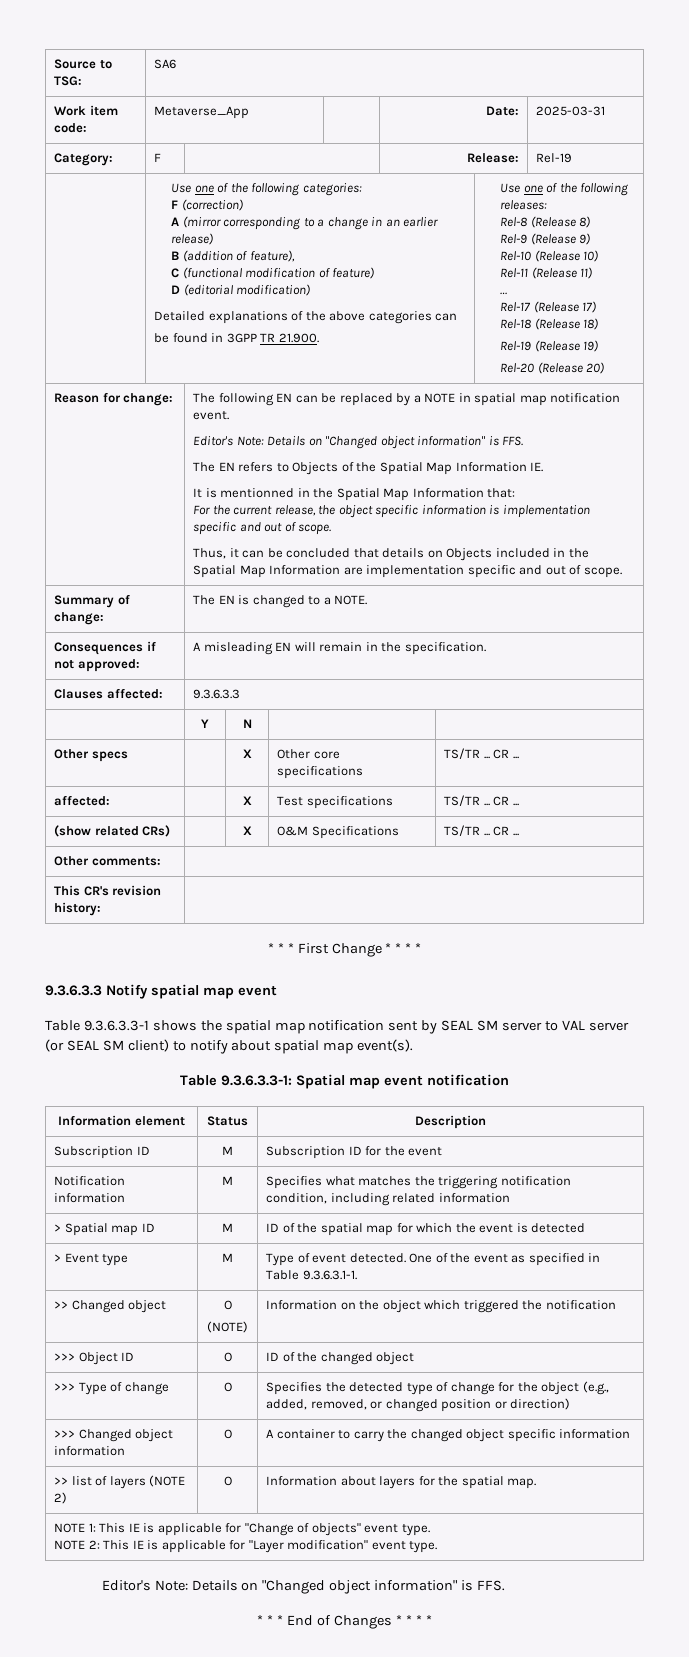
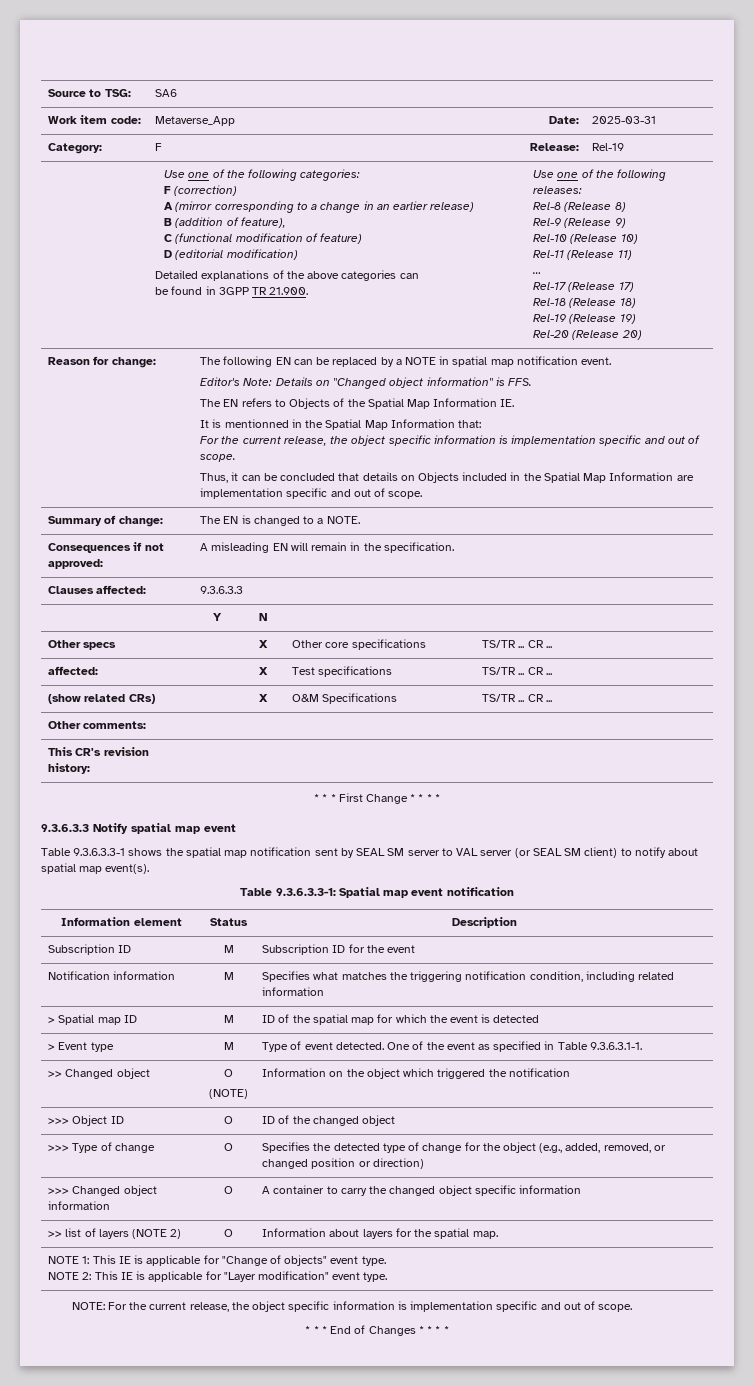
[101,1580,506,1594] Editor's Note: Details on "Changed object information" is FFS. -> [71,1301,633,1312] NOTE: For the current release, the object specific information is implementation specific and out of scope.

